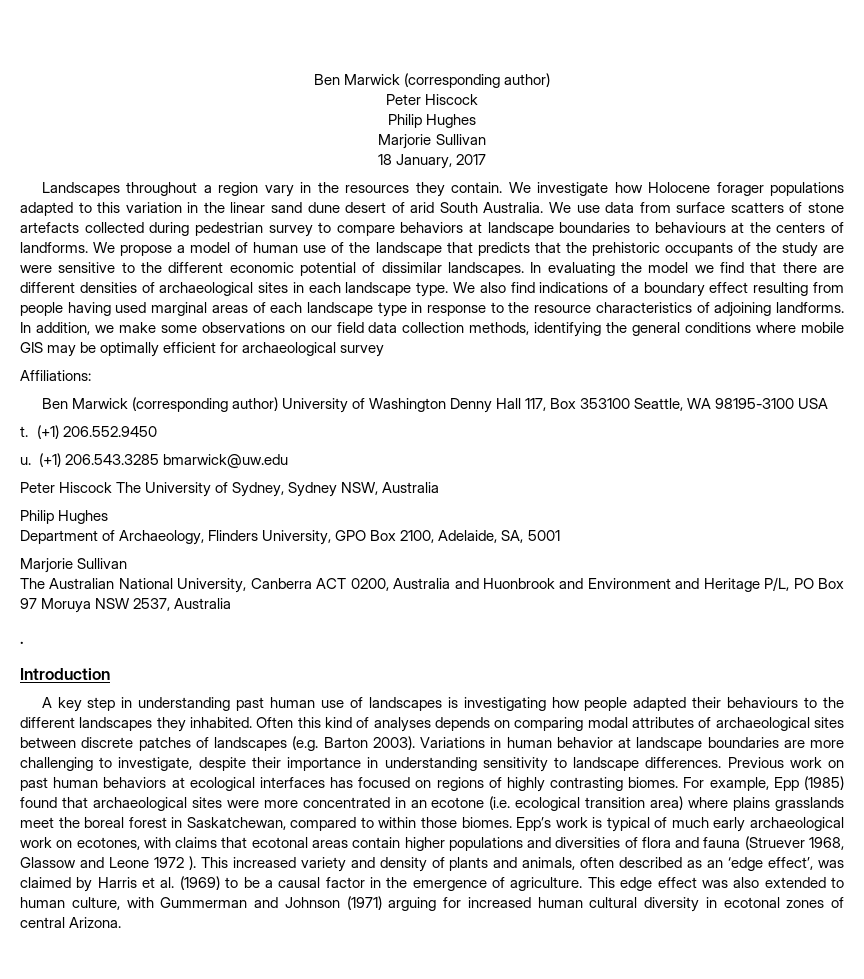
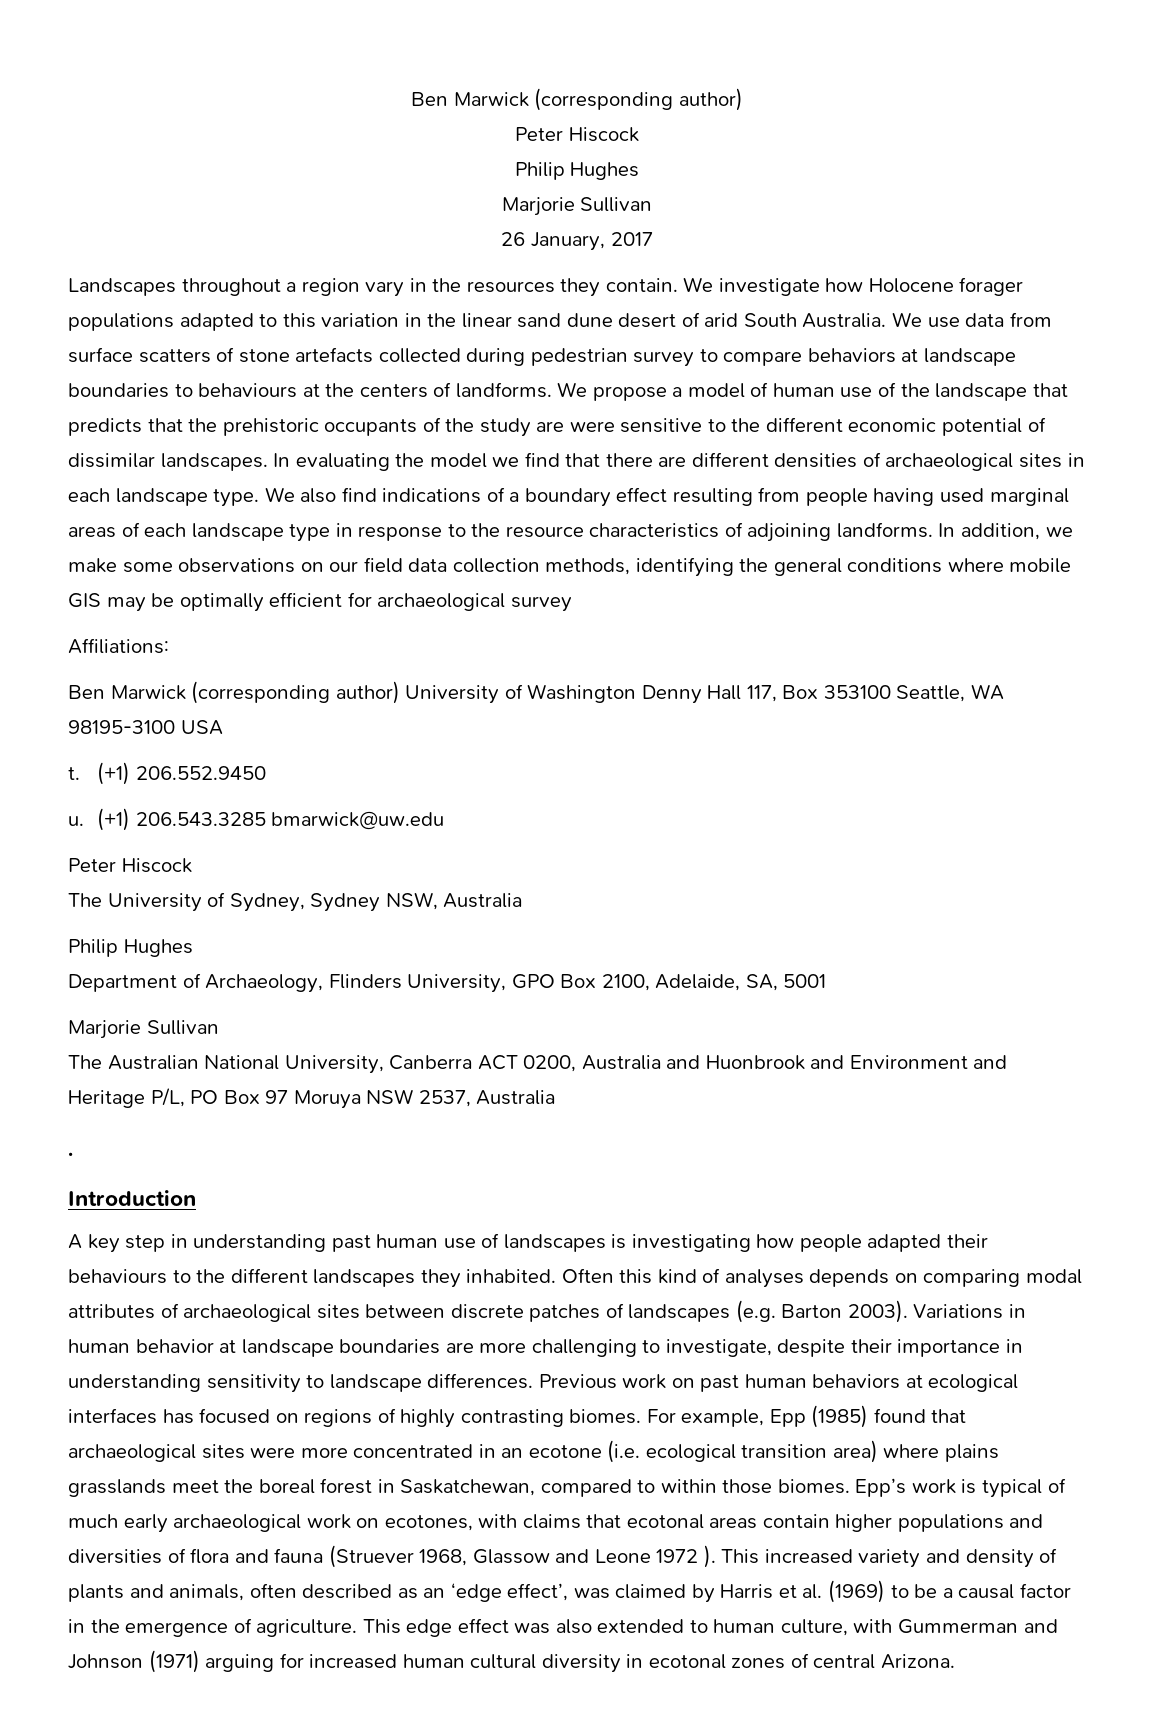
[377,154,392,165] 18 -> [501,232,526,246] 26
(113, 487) none -> (192, 865) //

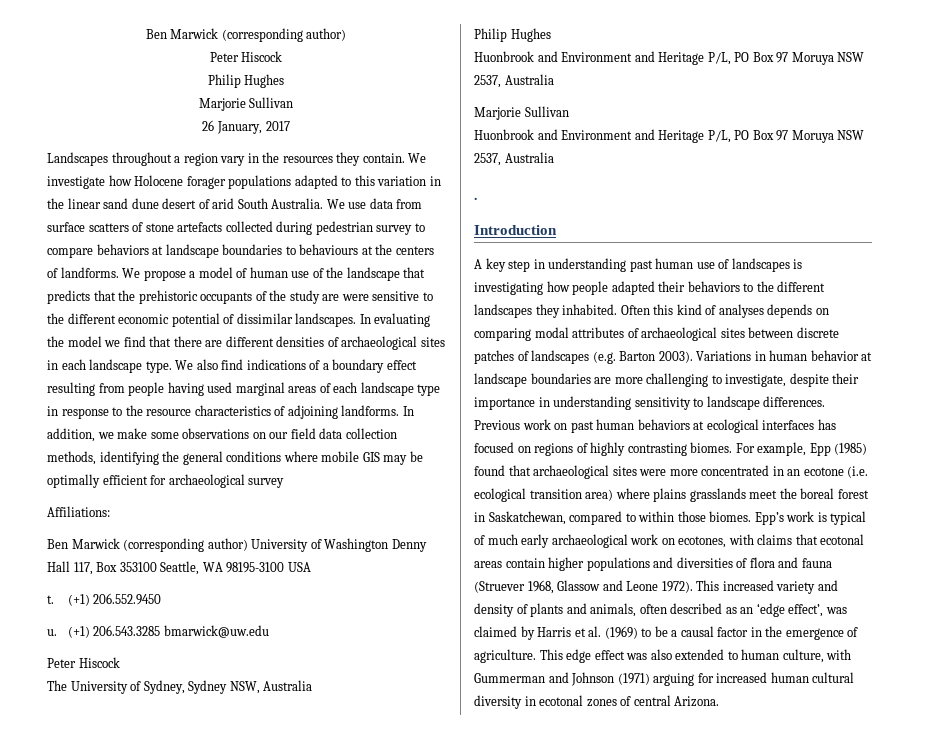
[68,973,827,993] [68,1020,219,1039] [68,1055,701,1074] Department of Archaeology, Flinders University, GPO Box 2100, Adelaide, SA, 5001 // Marjorie Sullivan // The Australian National University, Canberra ACT 0200, Australia and -> [474,51,865,65] [474,74,554,88] [474,106,569,120] Huonbrook and Environment and Heritage P/L, PO Box 97 Moruya NSW 2537, Australia // Marjorie Sullivan //
[68,1269,167,1284] behaviours -> [687,281,740,292] behaviors
[656,1545,716,1568] 1972 ). -> [661,581,693,593] 1972).

